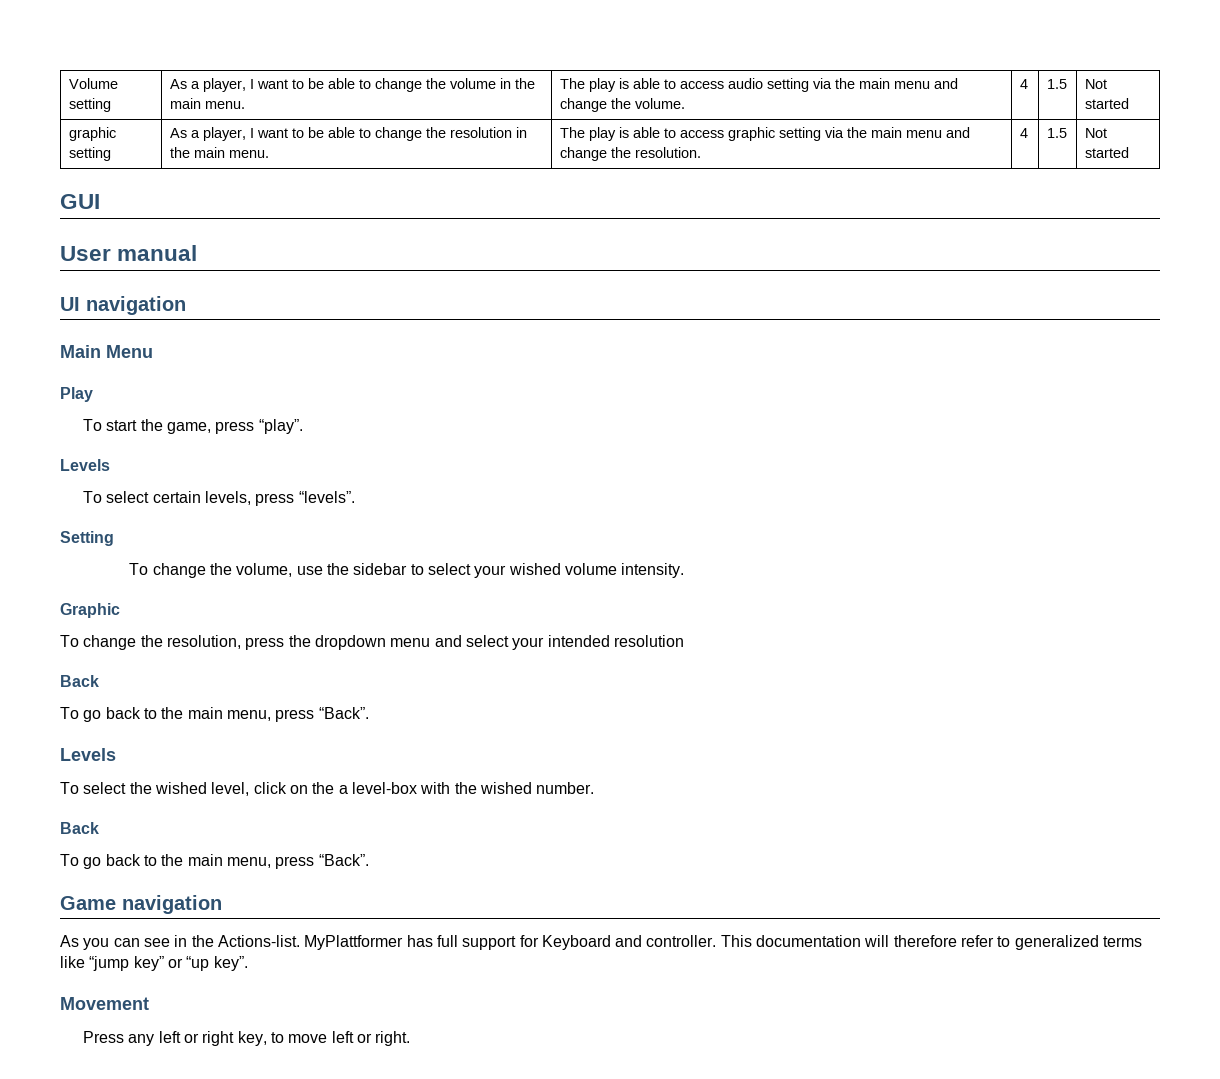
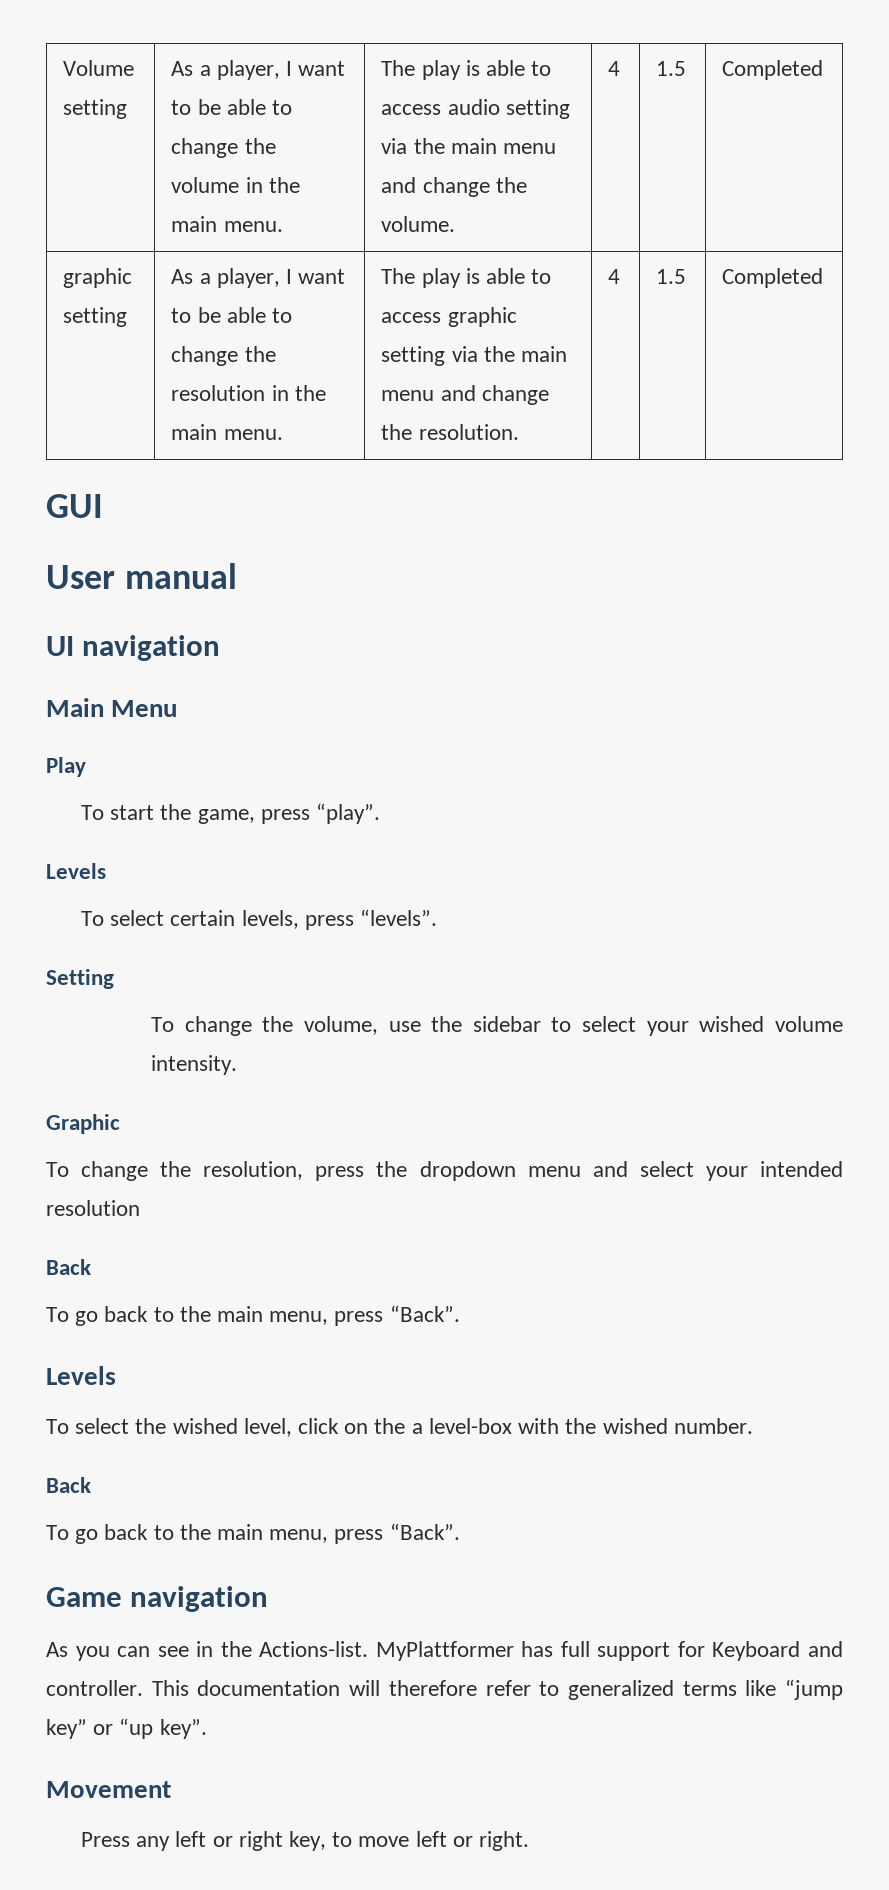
[1084,79,1107,89] [1084,98,1129,109] Not started -> [722,60,824,80] Completed
[1084,128,1107,138] [1084,147,1129,158] Not started -> [722,268,824,288] Completed

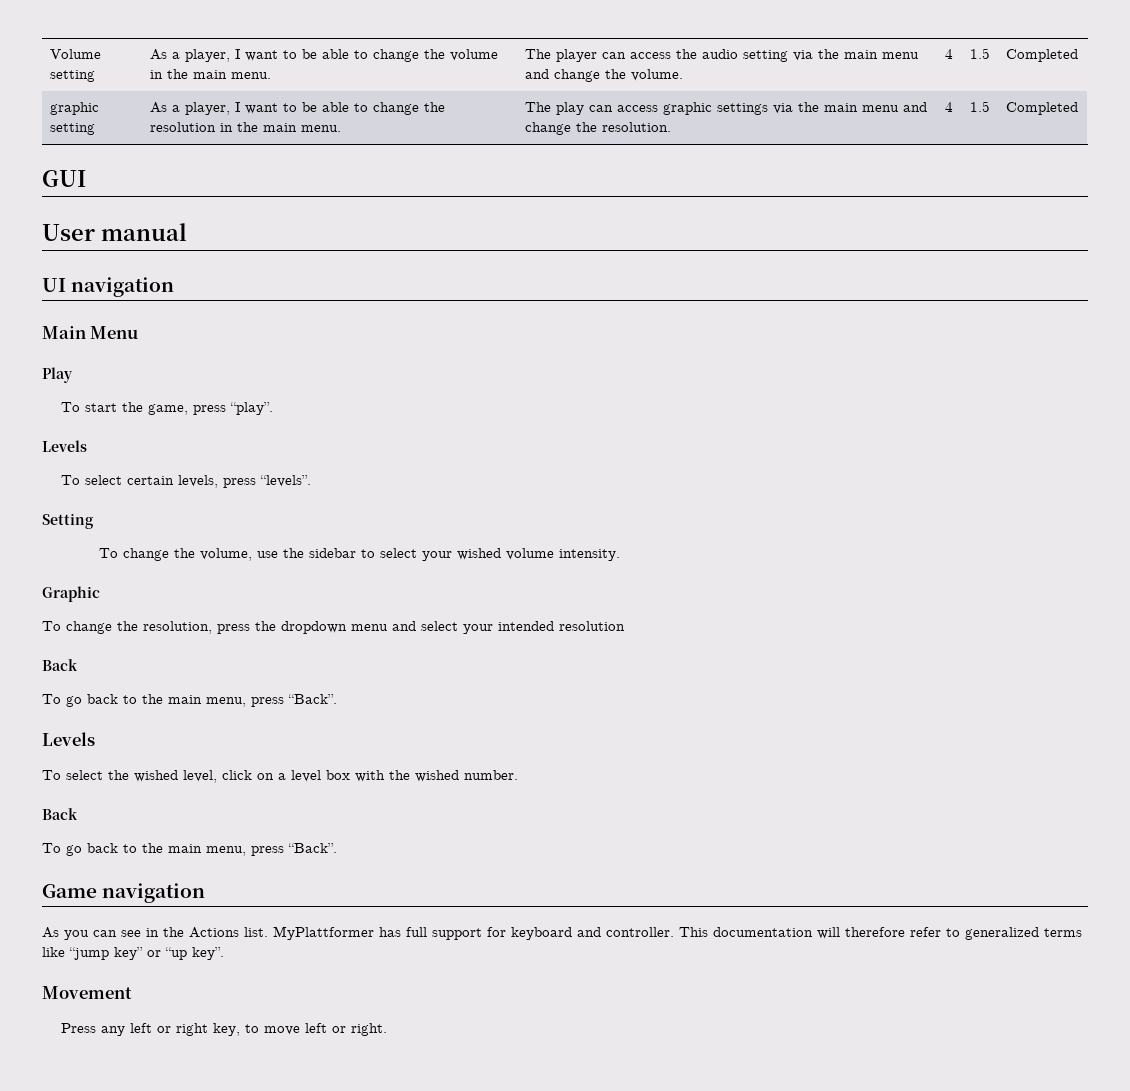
[421,60,552,80] [381,104,442,115] play is able to access -> [555,49,697,62] player can access the
[465,268,552,284] is able to -> [588,105,613,112] can
[381,346,446,366] setting -> [716,103,768,115] settings
[374,1418,512,1434] the a level-box -> [278,770,350,782] a level box
[259,1641,369,1657] Actions-list. -> [189,927,268,938] Actions list.
[712,1641,801,1661] Keyboard -> [511,927,572,940] keyboard

